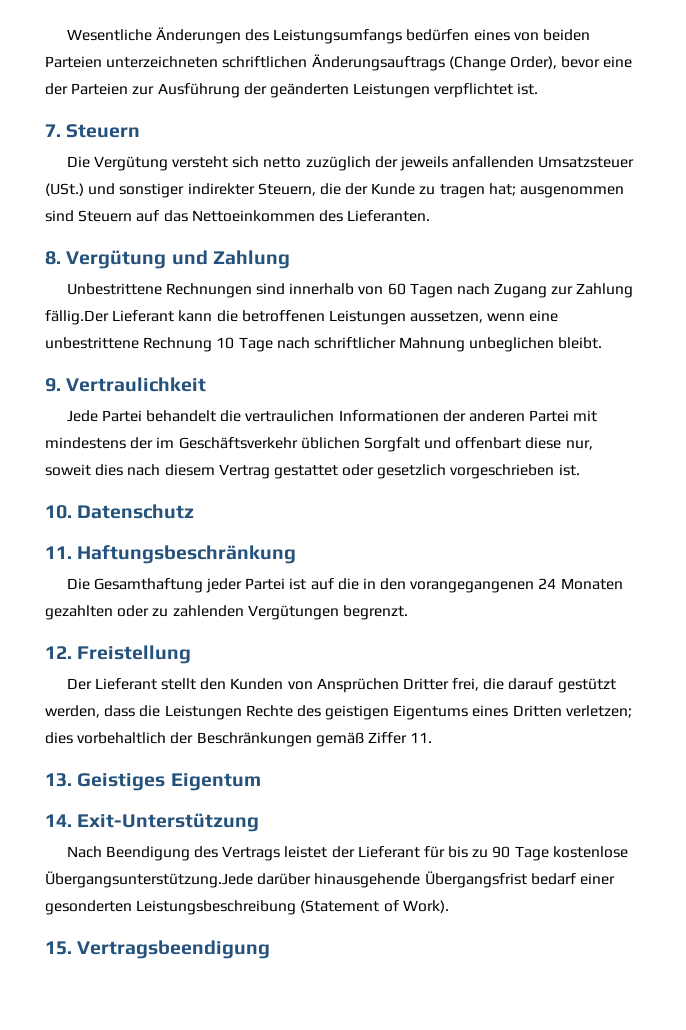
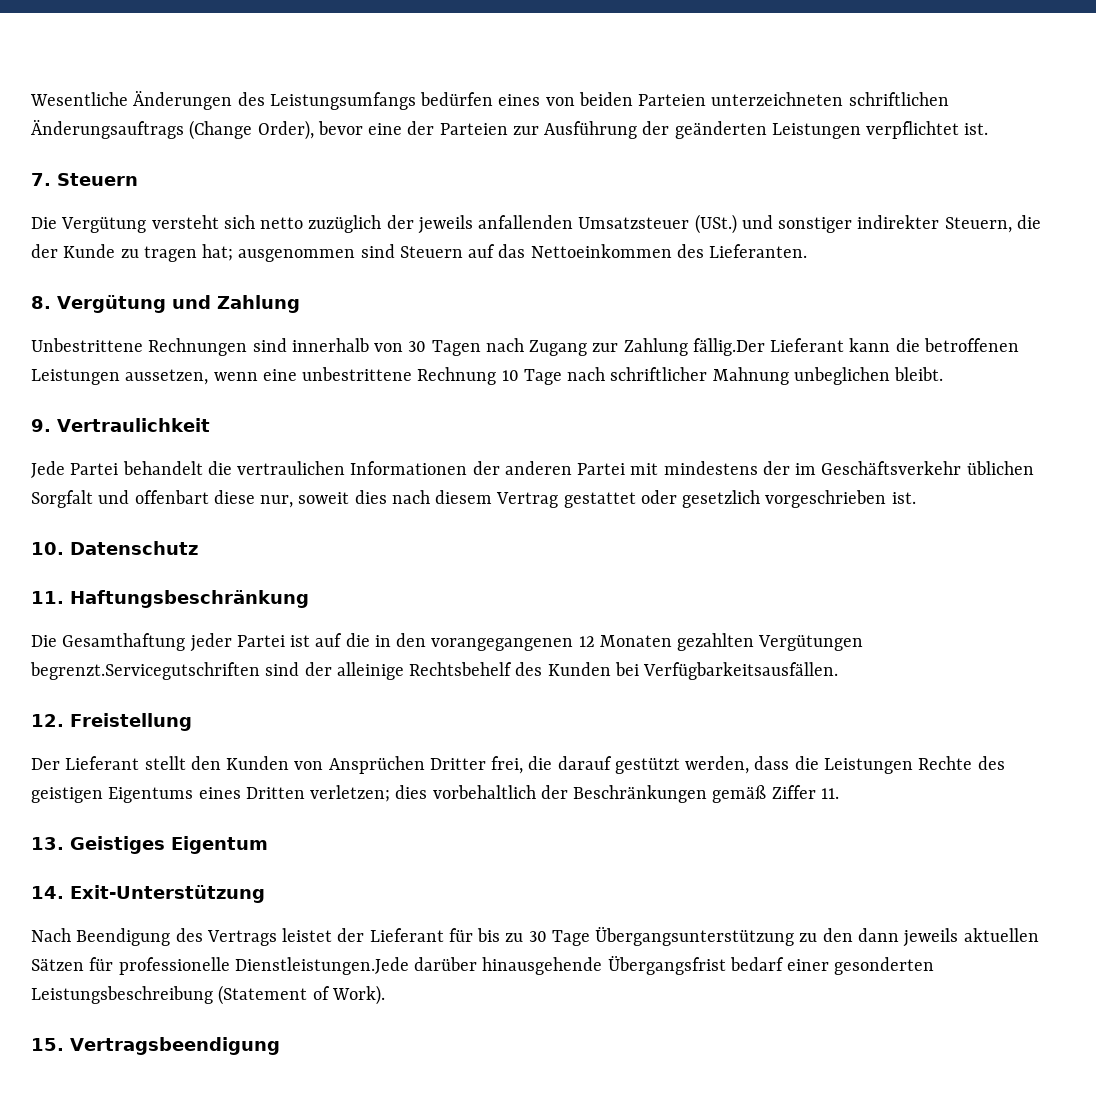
[387,283,406,295] 60 -> [408,341,427,352] 30
[538,578,557,589] 24 -> [578,636,595,647] 12
[117,605,408,620] oder zu zahlenden Vergütungen begrenzt. -> [758,634,864,651] [30,662,839,680] Vergütungen begrenzt.Servicegutschriften sind der alleinige Rechtsbehelf des Kunden bei Verfügbarkeitsausfällen.
[492,846,628,861] [45,871,253,888] 90 Tage kostenlose Übergangsunterstützung.Jede -> [528,926,1039,947] [31,957,409,975] 30 Tage Übergangsunterstützung zu den dann jeweils aktuellen Sätzen für professionelle Dienstleistungen.Jede

